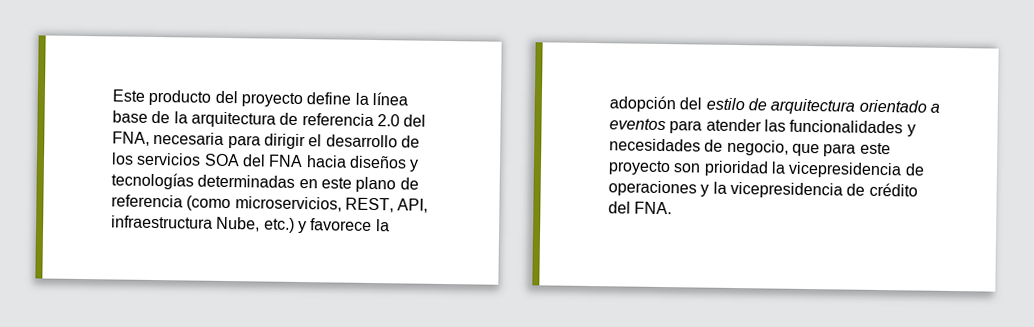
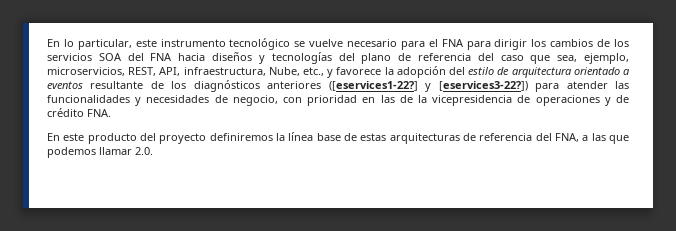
[112,89,408,108] [112,110,427,128] [112,131,398,150] Este producto del proyecto define la línea base de la arquitectura de referencia 2.0 del FNA, necesaria para dirigir el desarrollo -> [47,38,594,50] En lo particular, este instrumento tecnológico se vuelve necesario para el FNA para dirigir los cambios
[197,174,419,193] [111,194,429,213] [111,215,295,233] determinadas en este plano de referencia (como microservicios, REST, API, infraestructura Nube, etc.) -> [338,53,629,64] [47,67,324,76] del plano de referencia del caso que sea, ejemplo, microservicios, REST, API, infraestructura, Nube, etc.,
(666, 124) none -> [90,80,528,92] resultante de los diagnósticos anteriores ([eservices1-22?] y [eservices3-22?])
[791,142,891,157] [608,160,769,177] que para este proyecto son prioridad -> [283,95,413,106] con prioridad en las de
[712,181,918,199] [608,201,673,215] la vicepresidencia de crédito del FNA. -> [616,95,629,103] [47,108,111,117] [47,132,629,144] [47,147,153,158] de crédito FNA. // En este producto del proyecto definiremos la línea base de estas arquitecturas de referencia del FNA, a las que podemos llamar 2.0.

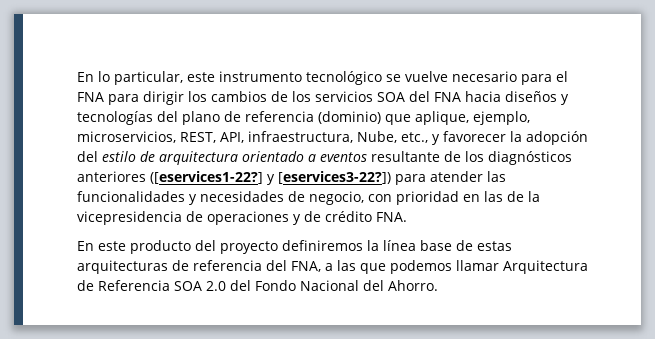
[477,53,578,64] del caso que sea, -> [318,111,469,125] (dominio) que aplique,
[336,67,382,75] favorece -> [443,131,506,142] favorecer
[135,147,153,155] 2.0. -> [503,260,588,274] [77,280,438,291] Arquitectura de Referencia SOA 2.0 del Fondo Nacional del Ahorro.

